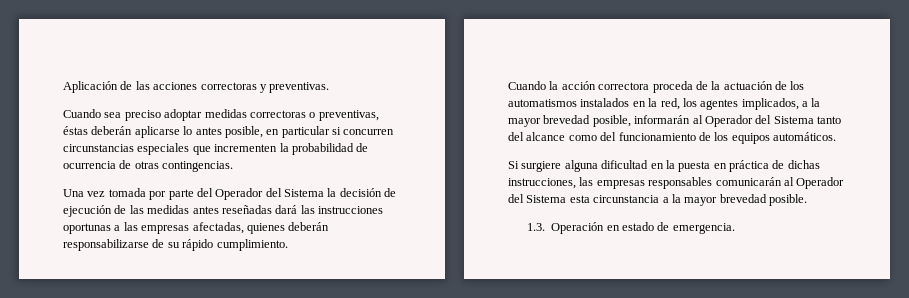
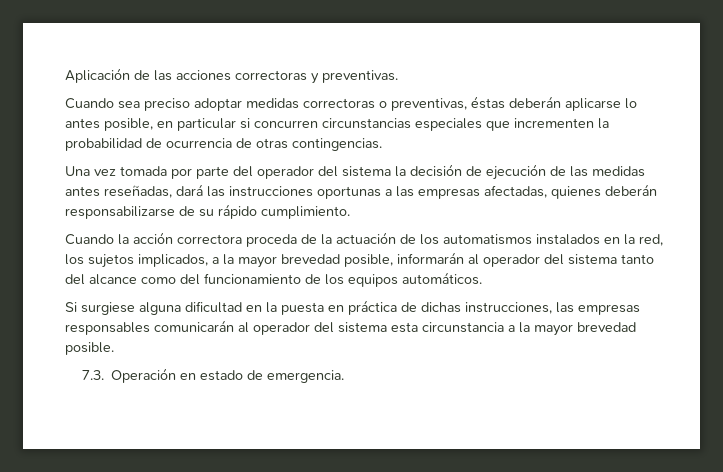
[215,188,324,200] Operador del Sistema -> [257,166,391,179] operador del sistema
[221,205,272,214] reseñadas -> [104,185,172,198] reseñadas,
[700,99,739,110] agentes -> [88,254,134,268] sujetos
[704,115,814,127] Operador del Sistema -> [483,254,617,267] operador del sistema
[521,161,562,172] surgiere -> [81,302,135,315] surgiese
[796,177,845,189] [508,194,567,203] Operador del Sistema -> [253,322,387,335] operador del sistema
[526,223,545,231] 1.3. -> [81,370,104,380] 7.3.

